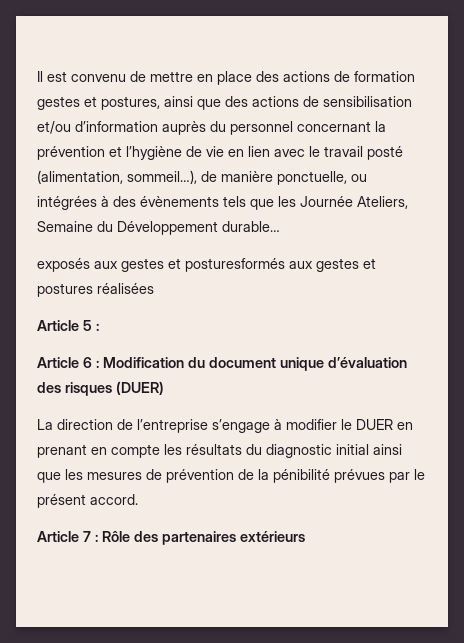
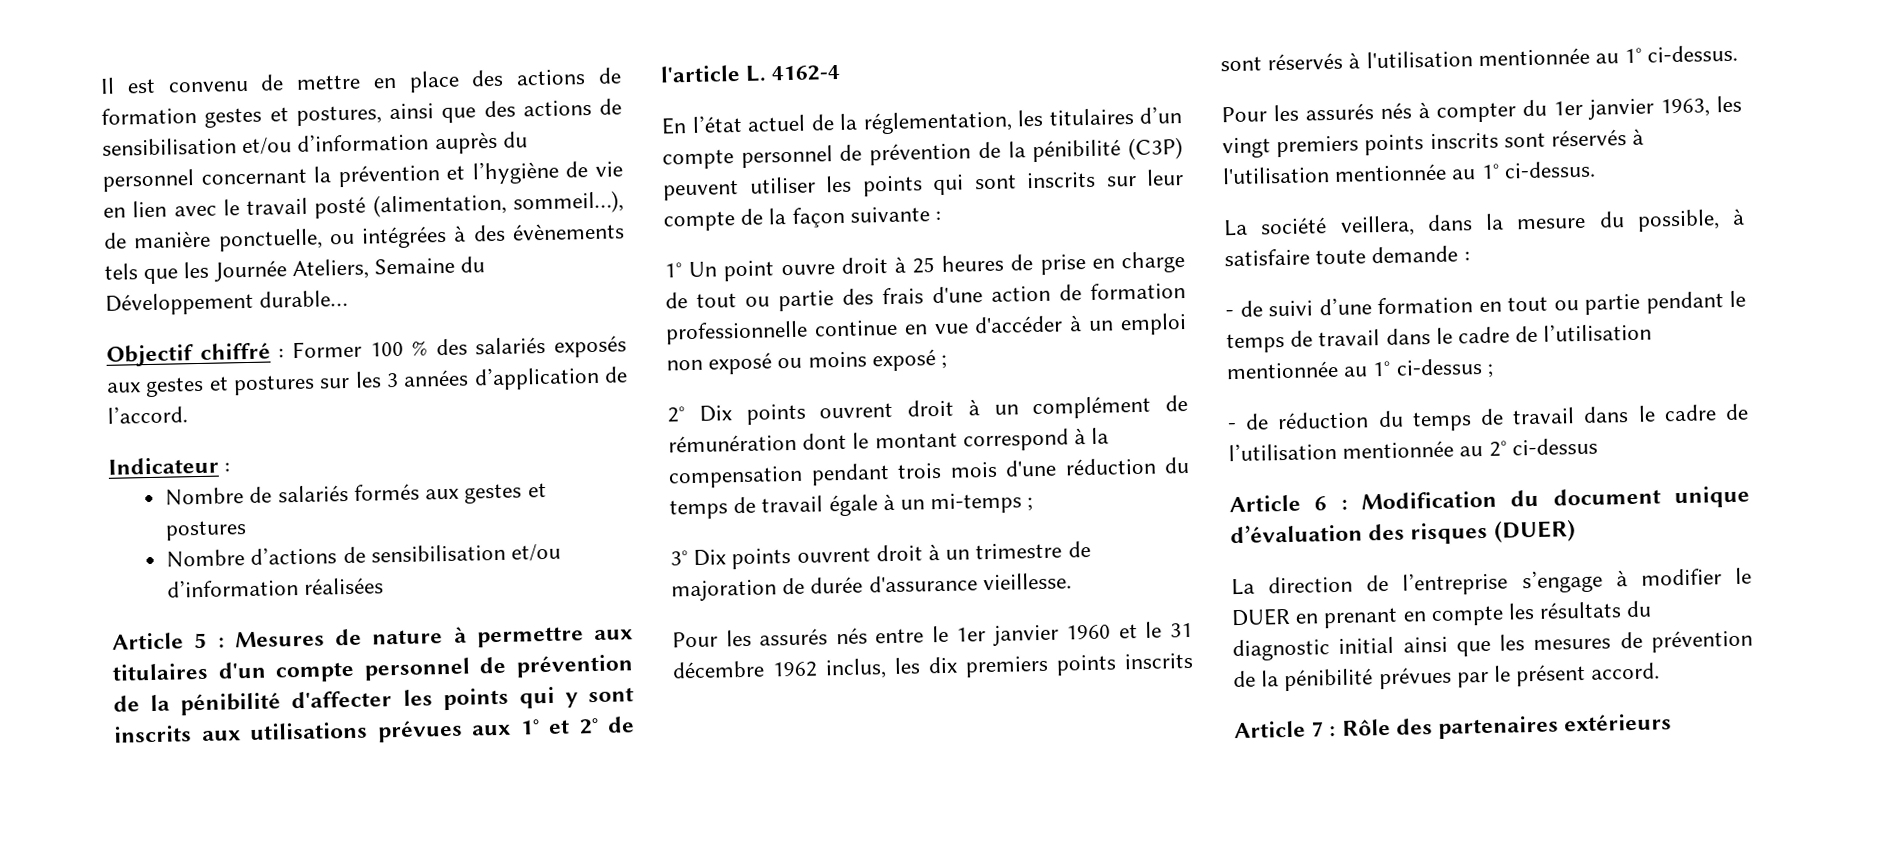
[37,258,376,272] [37,283,154,297] [37,320,99,331] exposés aux gestes et posturesformés aux gestes et postures réalisées // Article 5 : -> [106,335,627,367] [106,365,628,398] [107,405,188,424] [108,456,231,475] [165,482,547,506] [165,520,248,541] [166,543,562,568] [166,577,385,598] [112,626,633,650] [112,654,634,683] [113,686,634,716] [113,716,635,743] [660,64,841,83] [661,106,1182,135] [662,137,1183,170] [663,169,1184,201] [663,206,942,232] [664,251,1185,282] [665,281,1186,312] [665,312,1187,345] [666,349,948,375] [667,394,1188,425] [668,427,1110,453] [668,456,1190,489] [669,492,1034,520] [670,540,1091,570] [671,572,1072,602] [672,621,1193,648] [672,652,1193,680] [1220,44,1739,72] [1221,95,1742,123] [1222,128,1645,159] [1222,160,1596,185] [1223,208,1745,237] [1224,245,1470,267] [1225,290,1746,318] [1226,322,1653,354] [1226,358,1494,380] [1228,403,1749,432] [1228,437,1598,462] Objectif chiffré : Former 100 % des salariés exposés aux gestes et postures sur les 3 années d’application de l’accord. // Indicateur : // Nombre de salariés formés aux gestes et postures // Nombre d’actions de sensibilisation et/ou d’information réalisées // Article 5 : Mesures de nature à permettre aux titulaires d'un compte personnel de prévention de la pénibilité d'affecter les points qui y sont inscrits aux utilisations prévues aux 1° et 2° de l'article L. 4162-4 // En l’état actuel de la réglementation, les titulaires d’un compte personnel de prévention de la pénibilité (C3P) peuvent utiliser les points qui sont inscrits sur leur compte de la façon suivante : // 1° Un point ouvre droit à 25 heures de prise en charge de tout ou partie des frais d'une action de formation professionnelle continue en vue d'accéder à un emploi non exposé ou moins exposé ; // 2° Dix points ouvrent droit à un complément de rémunération dont le montant correspond à la compensation pendant trois mois d'une réduction du temps de travail égale à un mi-temps ; // 3° Dix points ouvrent droit à un trimestre de majoration de durée d'assurance vieillesse. // Pour les assurés nés entre le 1er janvier 1960 et le 31 décembre 1962 inclus, les dix premiers points inscrits sont réservés à l'utilisation mentionnée au 1° ci-dessus. // Pour les assurés nés à compter du 1er janvier 1963, les vingt premiers points inscrits sont réservés à l'utilisation mentionnée au 1° ci-dessus. // La société veillera, dans la mesure du possible, à satisfaire toute demande : // - de suivi d’une formation en tout ou partie pendant le temps de travail dans le cadre de l’utilisation mentionnée au 1° ci-dessus ; // - de réduction du temps de travail dans le cadre de l’utilisation mentionnée au 2° ci-dessus

